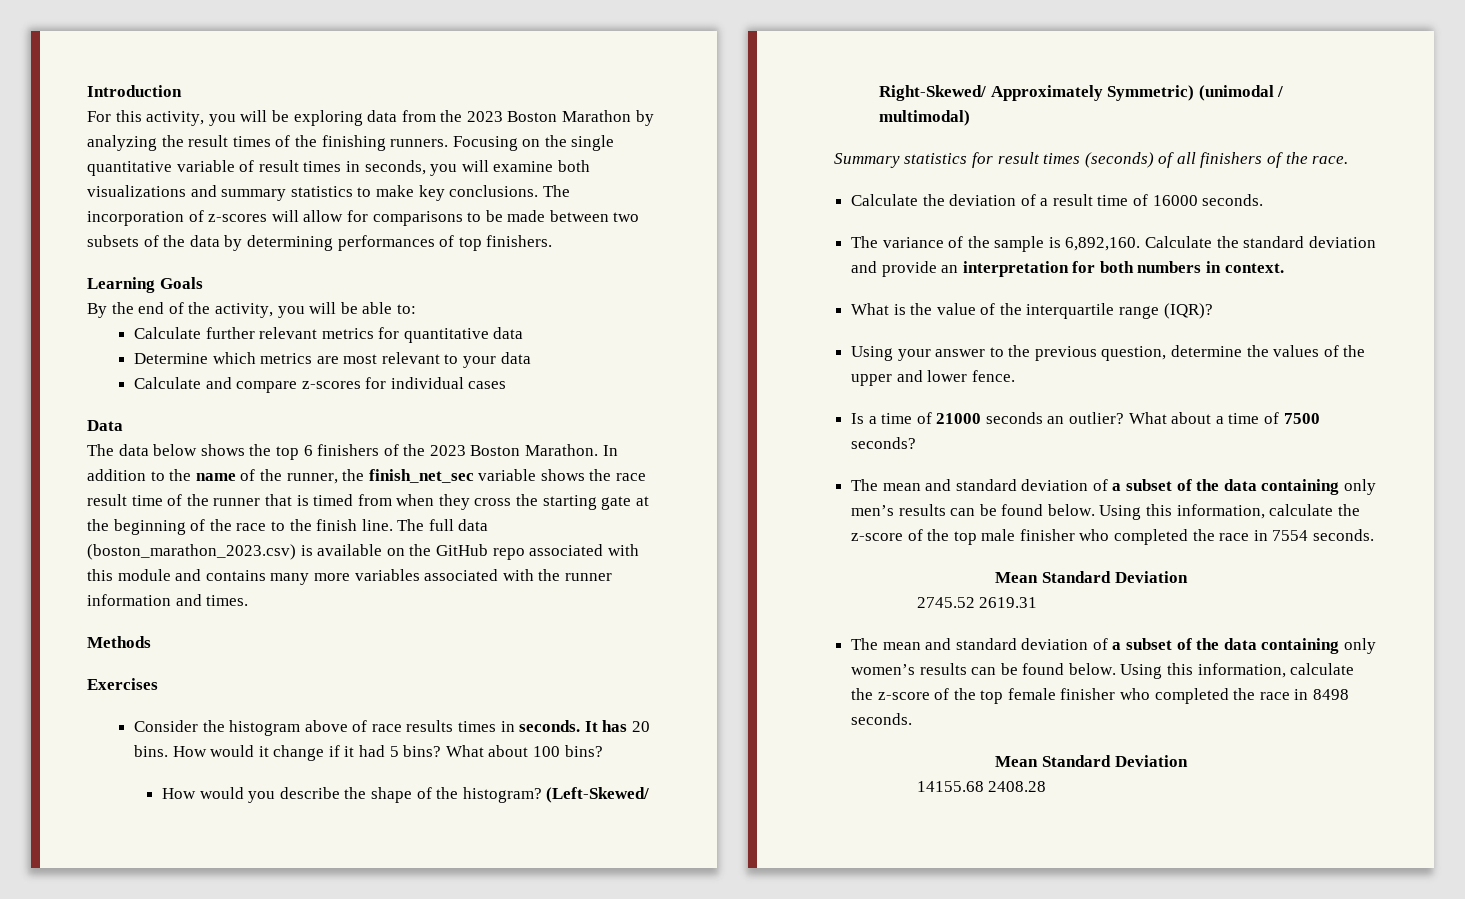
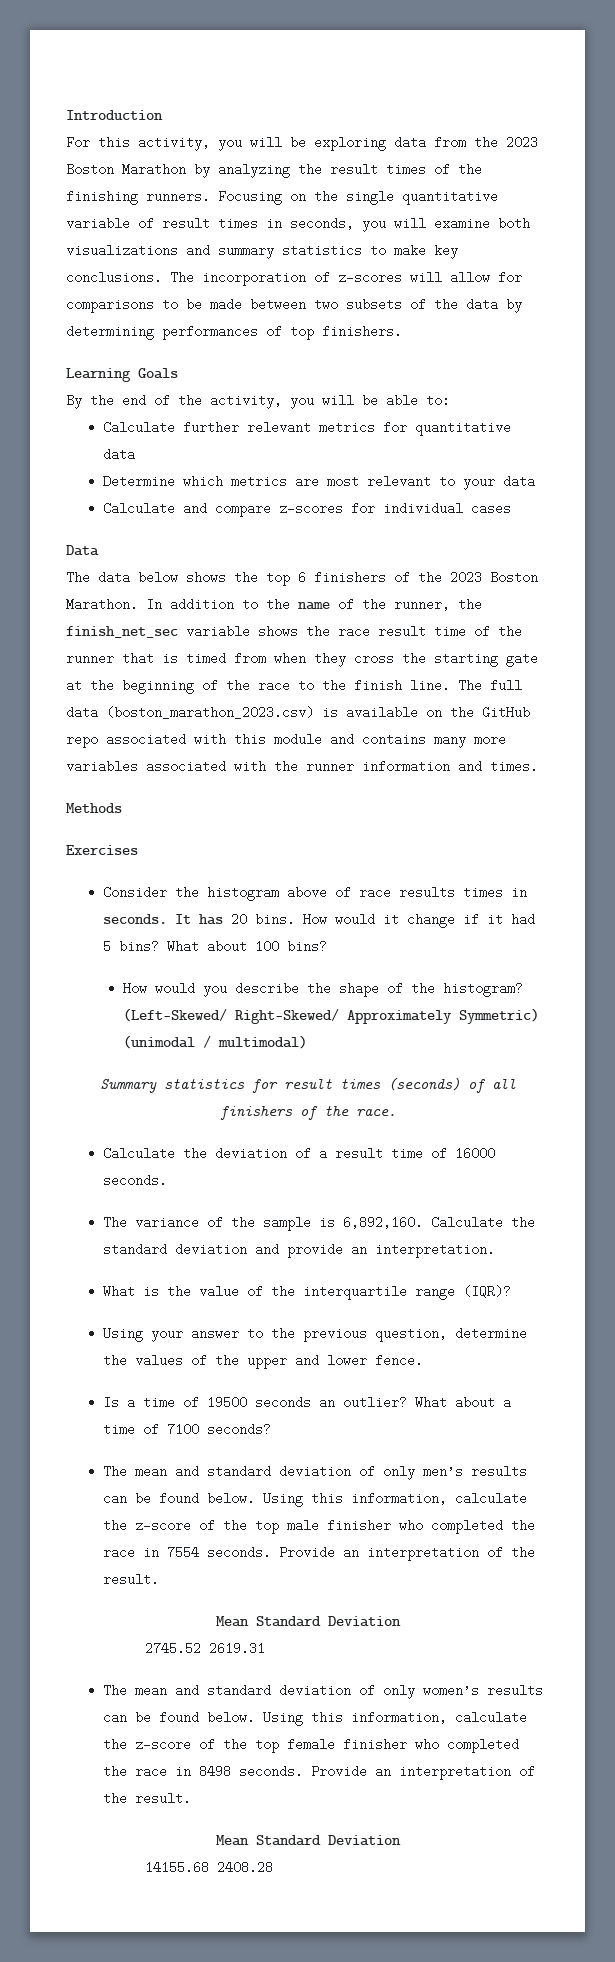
[962,261,1284,277] interpretation for both numbers in context. -> [374,1243,495,1258] interpretation.
[936,413,982,424] 21000 -> [206,1396,247,1409] 19500
[1283,413,1320,424] 7500 -> [166,1423,199,1436] 7100
[1112,479,1340,495] a subset of the data containing -> (375, 1471) none
(1374, 535) none -> [278,1546,535,1561] [102,1573,159,1586] Provide an interpretation of the result.
[1112,638,1340,654] a subset of the data containing -> (375, 1690) none
(912, 719) none -> [310,1765,535,1780] [102,1792,191,1805] Provide an interpretation of the result.

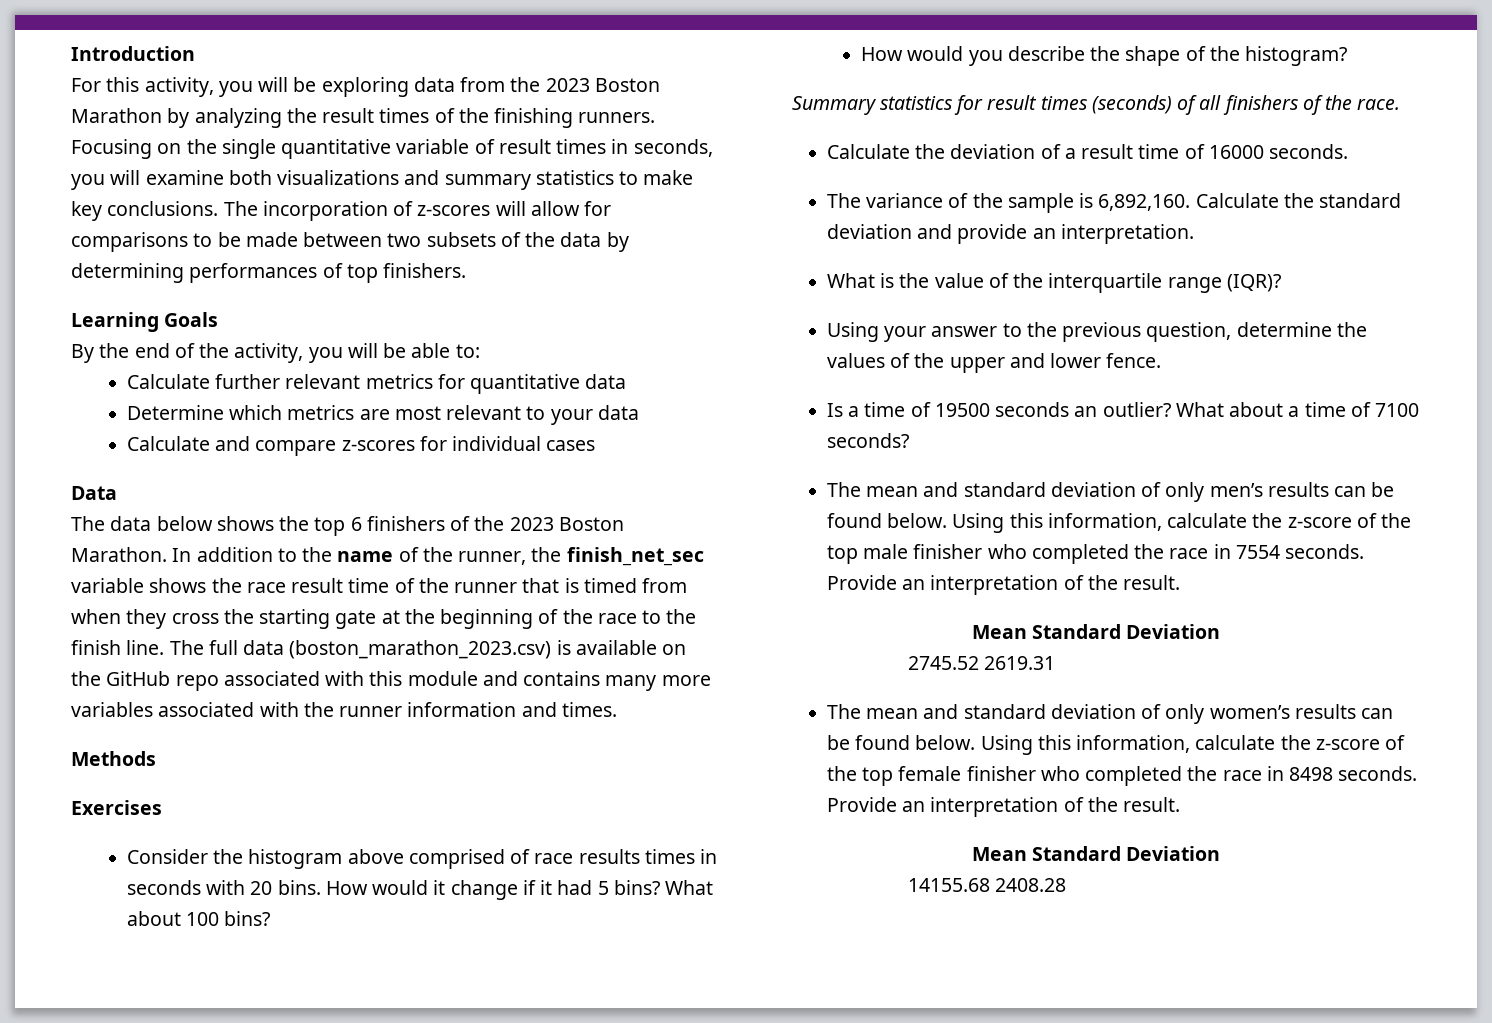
(327, 892) none -> [408,849,505,869] comprised
[102,914,223,925] seconds. It has -> [126,880,246,895] seconds with
[122,1008,539,1024] [122,1035,307,1049] (Left-Skewed/ Right-Skewed/ Approximately Symmetric) (unimodal / multimodal) -> (1348, 56) none

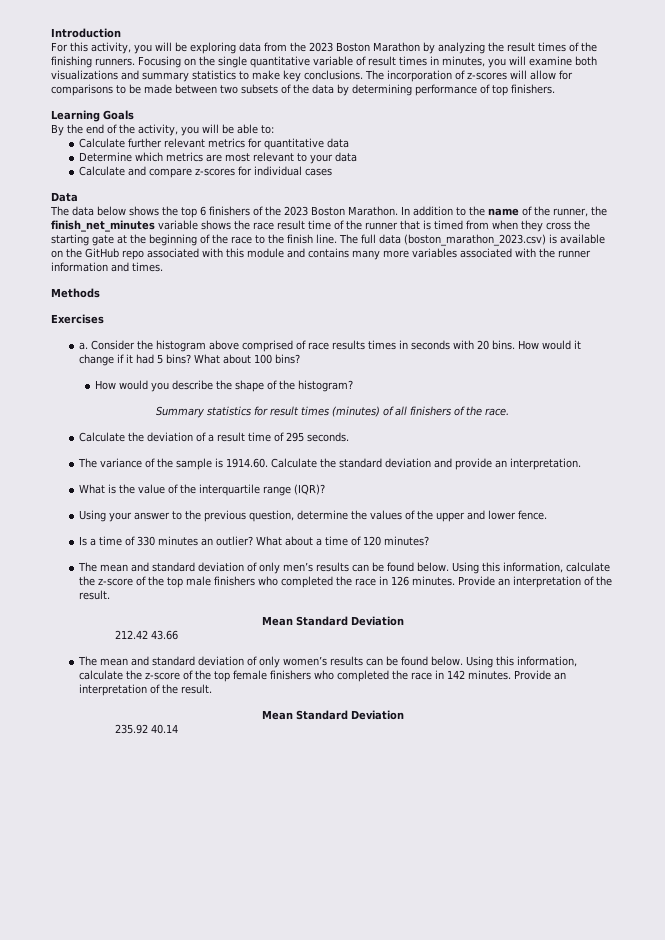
[633,139,713,157] seconds, -> [442,56,485,67] minutes,
[189,263,318,283] performances -> [415,84,477,96] performance
[566,547,704,566] finish_net_sec -> [51,220,155,232] finish_net_minutes
(162, 807) none -> [78,342,88,350] a.
[1091,95,1172,114] (seconds) -> [332,406,380,417] (minutes)
[1208,145,1264,159] 16000 -> [285,432,304,442] 295
[1098,194,1191,211] 6,892,160. -> [225,458,268,468] 1914.60.
[934,402,1070,417] 19500 seconds -> [136,536,198,546] 330 minutes
[1375,403,1420,417] [826,433,909,448] 7100 seconds? -> [362,536,429,546] 120 minutes?
[913,544,1365,564] [826,575,1181,595] [971,624,1221,639] [908,656,1056,670] finisher who completed the race in 7554 seconds. Provide an interpretation of the result. // Mean Standard Deviation // 2745.52 2619.31 -> [213,576,612,588] [78,590,110,600] [261,616,404,626] [114,630,178,640] finishers who completed the race in 126 minutes. Provide an interpretation of the result. // Mean Standard Deviation // 212.42 43.66
[966,766,1418,786] [826,797,1181,817] [971,846,1221,861] [908,878,1067,892] finisher who completed the race in 8498 seconds. Provide an interpretation of the result. // Mean Standard Deviation // 14155.68 2408.28 -> [269,670,566,682] [78,684,212,696] [261,710,404,720] [114,724,178,734] finishers who completed the race in 142 minutes. Provide an interpretation of the result. // Mean Standard Deviation // 235.92 40.14

